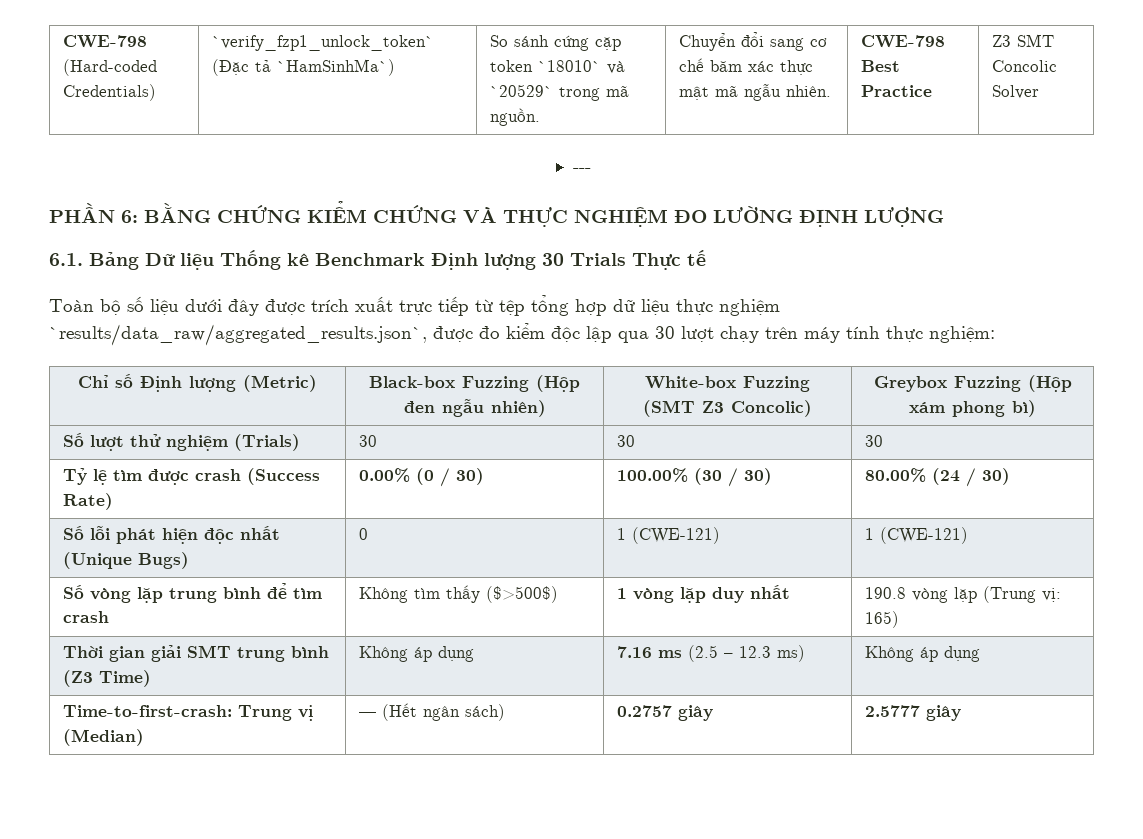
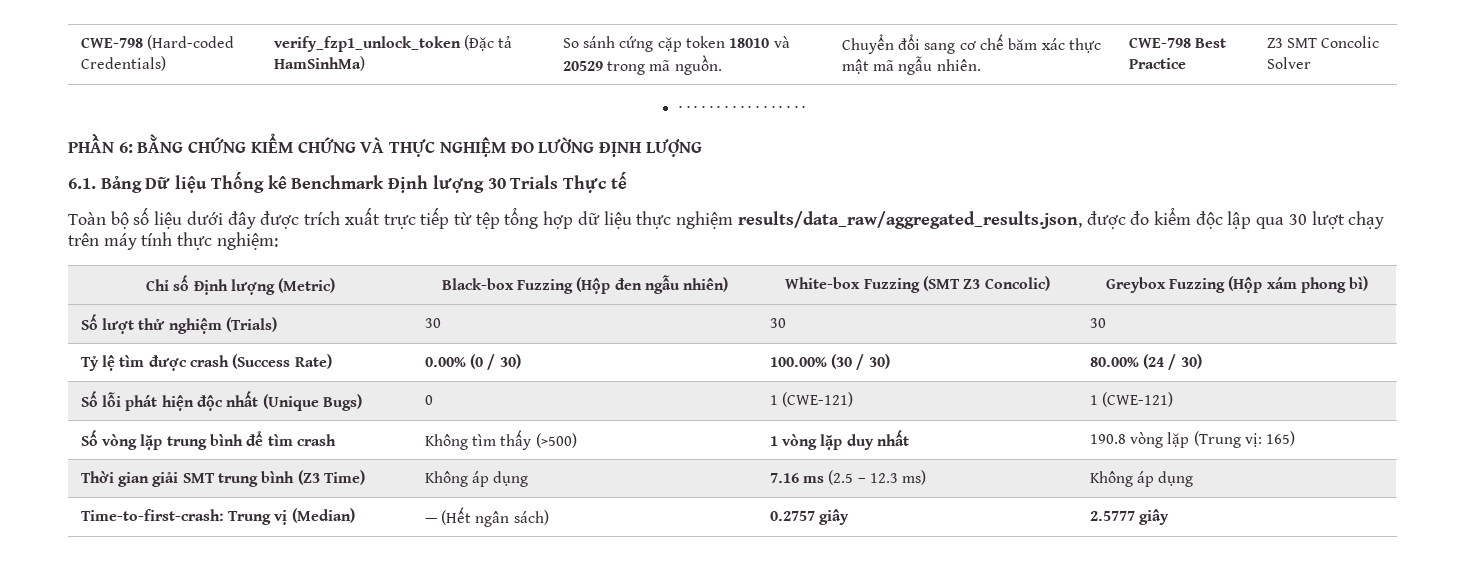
[212,35,435,51] `verify_fzp1_unlock_token` -> [273,36,461,52] verify_fzp1_unlock_token
[277,59,396,76] `HamSinhMa`) -> [273,56,365,71] HamSinhMa)
[538,60,626,74] [490,84,554,97] `18010` và `20529` -> [729,36,790,48] [562,61,603,71] 18010 và 20529
[572,168,591,173] --- -> [678,106,806,113] · · · · · · · · · · · · · · · · ·
[49,324,427,346] `results/data_raw/aggregated_results.json`, -> [737,211,1082,229] results/data_raw/aggregated_results.json,
[486,586,559,603] ($>500$) -> [535,433,577,448] (>500)

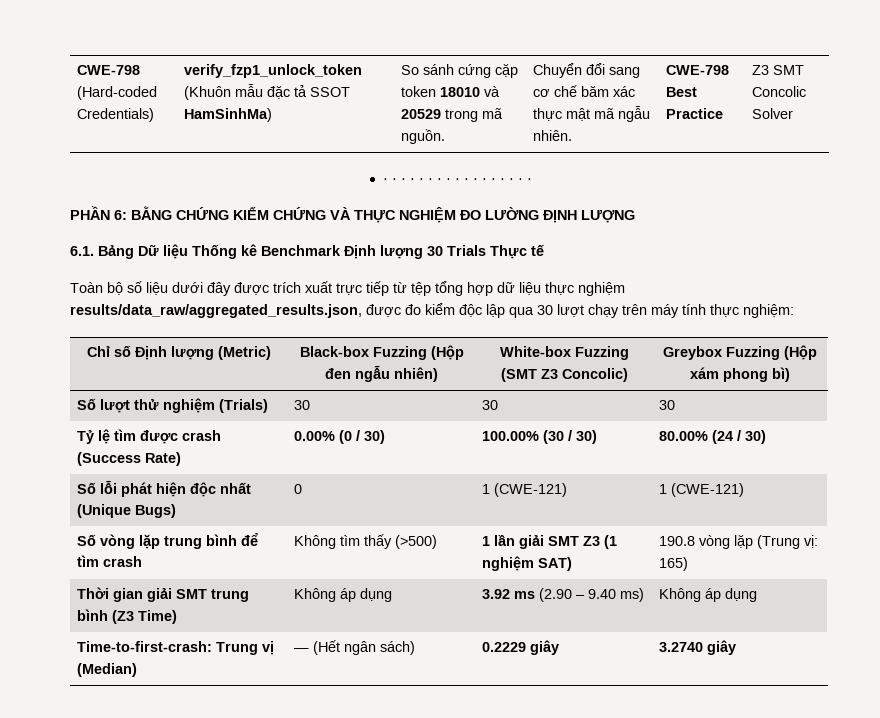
[464,35,513,51] (Đặc tả -> [183,84,350,100] (Khuôn mẫu đặc tả SSOT
[782,430,910,450] vòng lặp duy nhất -> [493,535,617,549] [481,556,572,571] lần giải SMT Z3 (1 nghiệm SAT)
[769,470,899,485] 7.16 ms (2.5 – 12.3 -> [481,588,616,602] 3.92 ms (2.90 – 9.40
[769,511,815,521] 0.2757 -> [481,642,526,652] 0.2229
[1089,511,1135,521] 2.5777 -> [658,642,703,652] 3.2740

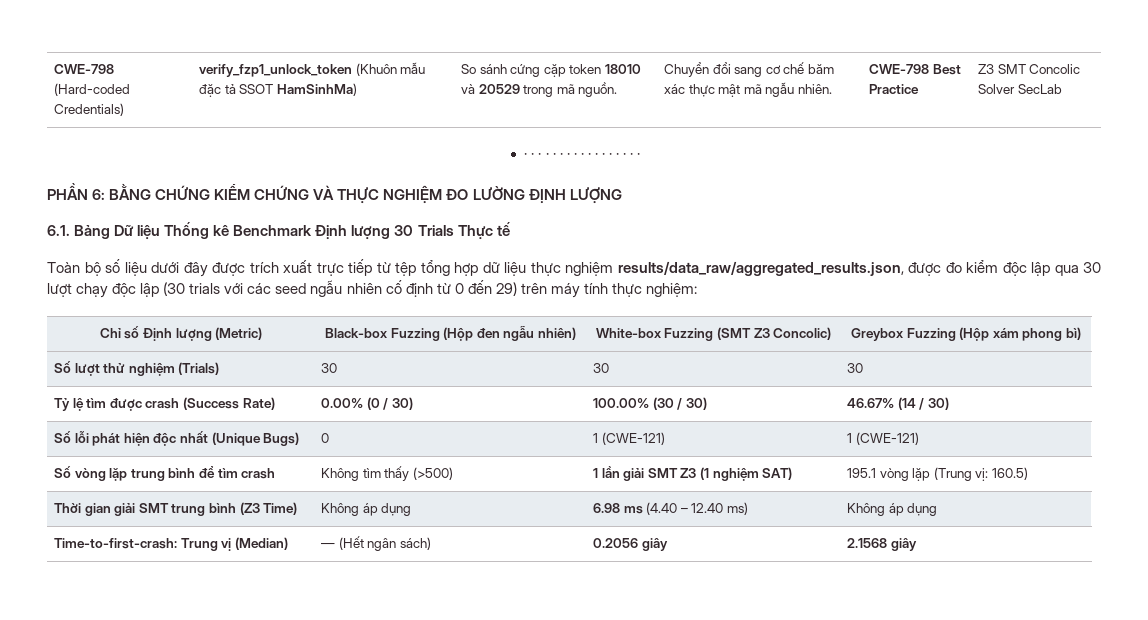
(793, 113) none -> [1017,84,1062,94] SecLab
(619, 311) none -> [112,280,517,297] độc lập (30 trials với các seed ngẫu nhiên cố định từ 0 đến 29)
[658,430,733,444] 80.00% (24 -> [846,397,916,410] 46.67% (14
[658,536,695,546] 190.8 -> [846,468,876,478] 195.1
[658,557,688,571] 165) -> [992,467,1029,480] 160.5)
[481,588,616,602] 3.92 ms (2.90 – 9.40 -> [592,502,724,515] 6.98 ms (4.40 – 12.40
[481,642,526,652] 0.2229 -> [592,538,638,548] 0.2056
[658,642,703,652] 3.2740 -> [846,538,887,548] 2.1568

